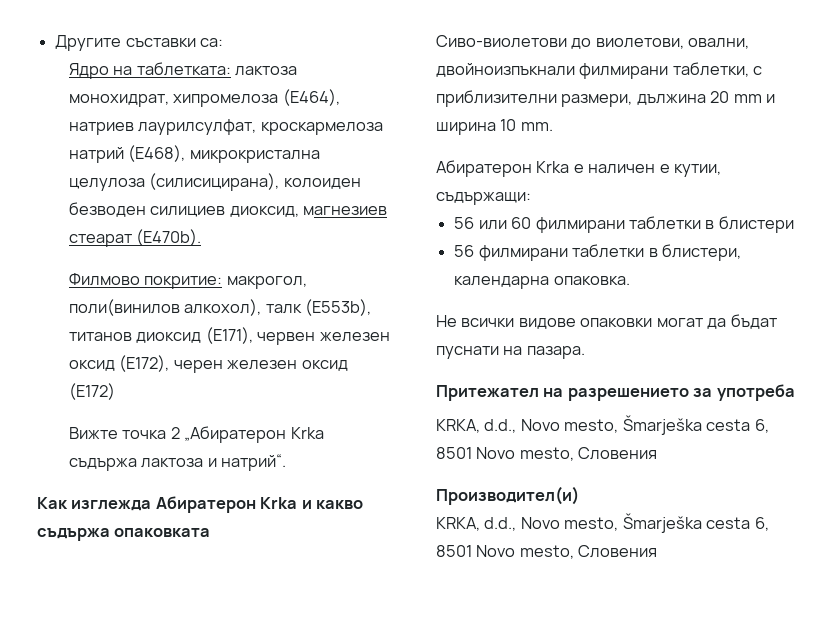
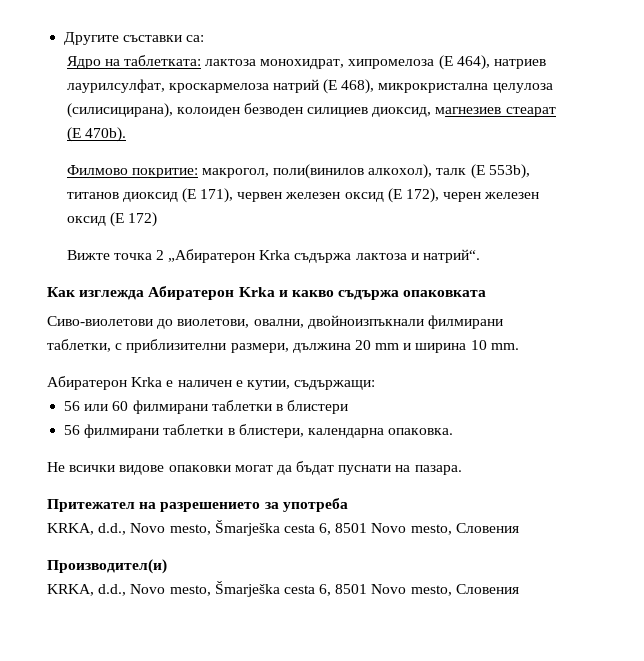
[282,89,340,106] (Е464), -> [438,55,490,70] (Е 464),
[128,145,186,162] (E468), -> [323,79,375,94] (E 468),
[136,229,202,246] (E470b). -> [66,127,126,142] (E 470b).
[305,299,372,316] [68,327,253,344] (E553b), титанов диоксид (E171), -> [470,164,530,179] [66,188,234,203] (E 553b), титанов диоксид (E 171),
[119,355,170,372] (E172), -> [387,188,440,203] (E 172),
[68,383,115,400] (E172) -> [109,212,157,227] (E 172)

